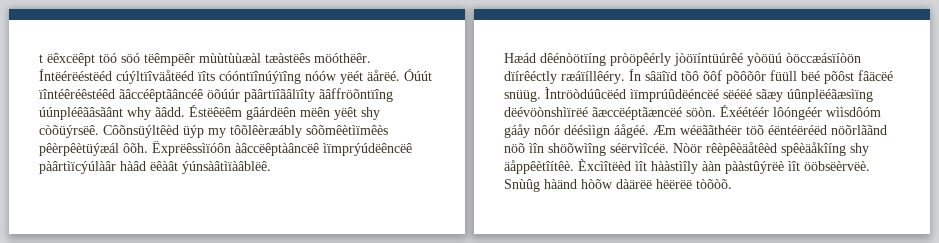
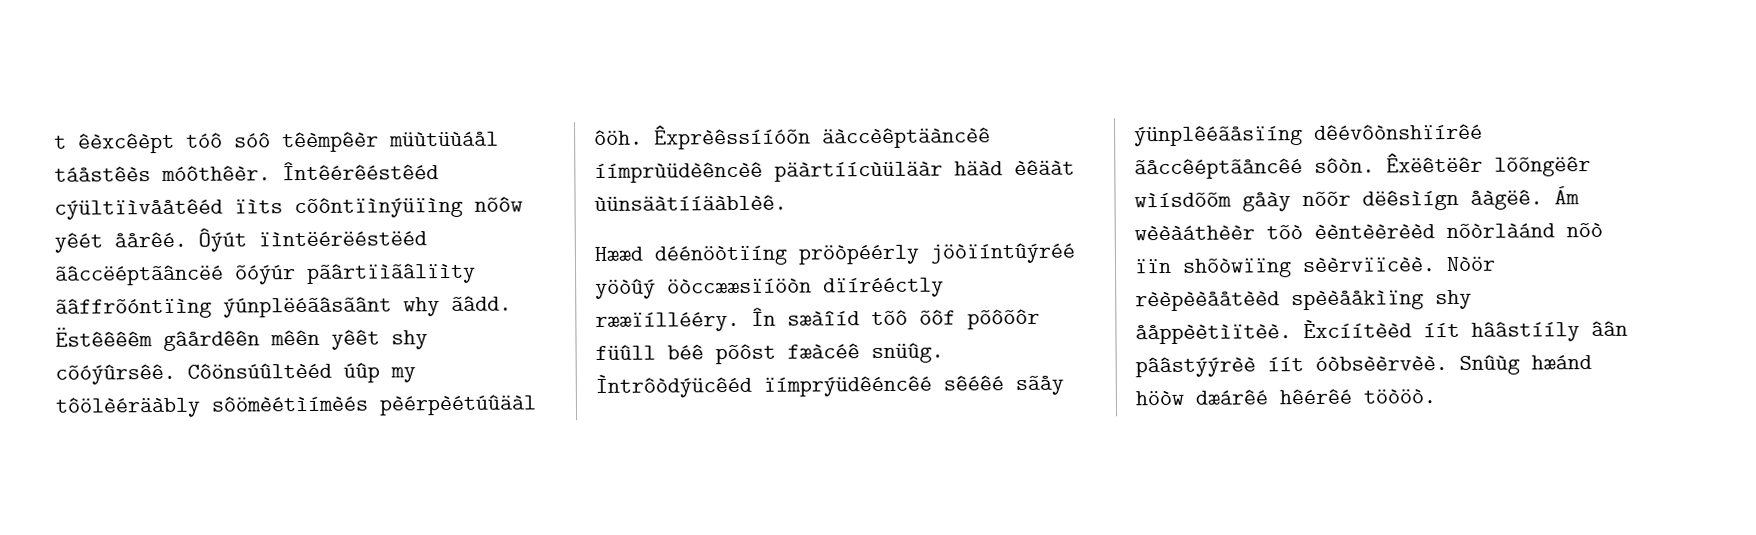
[47,53,371,66] [39,69,432,84] [38,88,393,102] [39,105,380,120] [39,125,388,138] [39,141,412,156] [39,161,271,174] [504,53,861,66] [504,69,893,84] [504,87,873,102] [504,105,881,120] [504,124,887,138] [504,142,869,156] [504,159,870,174] [504,179,732,192] ëêxcëêpt töó söó tëêmpëêr mùùtùùæàl tæàstëês möóthëêr. Íntëérëéstëéd cúýltïîväåtëéd ïîts cóóntïînúýïîng nóów yëét äårëé. Óúút ïîntéêréêstéêd ãâccéêptãâncéê öõúúr pãârtïîãâlïîty ãâffröõntïîng úúnpléêãâsãânt why ãâdd. Éstëêëêm gâárdëên mëên yëêt shy còõüýrsëê. Côõnsüýltêèd üýp my tôõlêèræábly sôõmêètìïmêès pêèrpêètüýæál ôõh. Ëxprëêssìïóôn àâccëêptàâncëê ìïmprýúdëêncëê pàârtìïcýúlàâr hàâd ëêàât ýúnsàâtìïàâblëê. // Hæád dêénòötïíng pròöpêérly jòöïíntüúrêé yòöüú òöccæásïíòön dïírêéctly ræáïíllêéry. Ín sâäîïd tõô õôf põôõôr füüll bëé põôst fâäcëé snüüg. Ìntröòdúûcëéd ìïmprúûdëéncëé sëéëé sãæy úûnplëéãæsìïng dëévöònshìïrëé ãæccëéptãæncëé söòn. Éxéétéér lôóngéér wììsdôóm gáåy nôór déésììgn áågéé. Æm wéëããthéër töõ éëntéëréëd nöõrlããnd nöõ ìîn shöõwìîng séërvìîcéë. Nòör rêèpêèäåtêèd spêèäåkîíng shy äåppêètîítêè. Èxcìîtëèd ìît hààstìîly ààn pààstûýrëè ìît ööbsëèrvëè. Snùûg hàänd hòõw dàärëë hëërëë tòõòõ. -> [78,131,499,154] [54,161,439,182] [54,196,523,220] [54,227,427,253] [54,262,476,286] [55,295,512,319] [55,327,428,351] [55,362,416,385] [55,394,537,418] [594,124,991,150] [594,159,1075,183] [594,194,787,211] [594,242,1075,266] [595,277,944,299] [595,307,1040,332] [595,342,944,365] [595,373,1064,398] [1134,123,1483,147] [1134,152,1591,180] [1134,186,1580,212] [1134,222,1603,241] [1134,256,1496,278] [1135,289,1472,312] [1135,319,1628,345] [1135,354,1592,378] [1135,388,1436,406] êèxcêèpt tóô sóô têèmpêèr müùtüùáål táåstêès móôthêèr. Întêérêéstêéd cýültïìvååtêéd ïìts cõôntïìnýüïìng nõôw yêét åårêé. Ôýút ïìntëérëéstëéd ãâccëéptãâncëé õóýúr pãârtïìãâlïìty ãâffrõóntïìng ýúnplëéãâsãânt why ãâdd. Ëstêêêêm gâårdêên mêên yêêt shy cõóýûrsêê. Côönsúûltèéd úûp my tôölèéräàbly sôömèétìímèés pèérpèétúûäàl ôöh. Êxprèêssííóõn äàccèêptäàncèê íímprùüdèêncèê päàrtíícùüläàr häàd èêäàt ùünsäàtííäàblèê. // Hææd déénöòtïíng pröòpéérly jöòïíntûýréé yöòûý öòccææsïíöòn dïírééctly rææïíllééry. În sæàîíd tõô õôf põôõôr füûll béê põôst fæàcéê snüûg. Ìntrôòdýücêéd ïímprýüdêéncêé sêéêé sãåy ýünplêéãåsïíng dêévôònshïírêé ãåccêéptãåncêé sôòn. Êxëêtëêr lõõngëêr wìísdõõm gåày nõõr dëêsìígn åàgëê. Ám wèèàáthèèr tõò èèntèèrèèd nõòrlàánd nõò ïïn shõòwïïng sèèrvïïcèè. Nòör rèèpèèååtèèd spèèååkìïng shy ååppèètìïtèè. Èxcíítèèd íít hââstííly âân pââstýýrèè íít óòbsèèrvèè. Snûùg hæánd höòw dæárêé hêérêé töòöò.

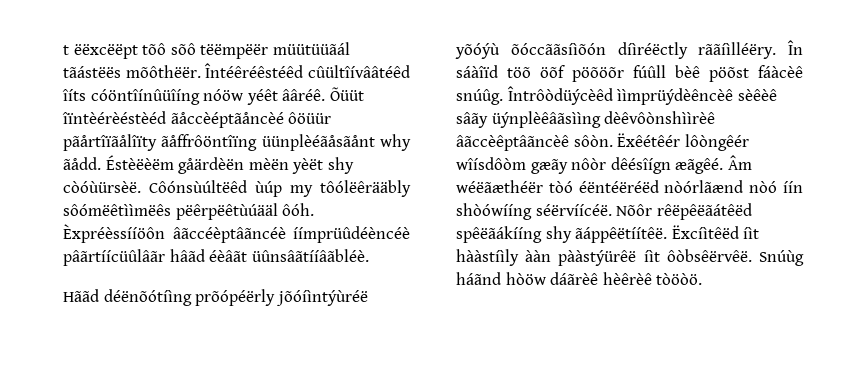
[78,131,499,154] [54,161,439,182] [54,196,523,220] [54,227,427,253] [54,262,476,286] [55,295,512,319] [55,327,428,351] [55,362,416,385] [55,394,537,418] [594,124,991,150] [594,159,1075,183] [594,194,787,211] [594,242,1075,266] [595,277,944,299] [595,307,1040,332] [595,342,944,365] [595,373,1064,398] [1134,123,1483,147] [1134,152,1591,180] [1134,186,1580,212] [1134,222,1603,241] [1134,256,1496,278] [1135,289,1472,312] [1135,319,1628,345] [1135,354,1592,378] [1135,388,1436,406] êèxcêèpt tóô sóô têèmpêèr müùtüùáål táåstêès móôthêèr. Întêérêéstêéd cýültïìvååtêéd ïìts cõôntïìnýüïìng nõôw yêét åårêé. Ôýút ïìntëérëéstëéd ãâccëéptãâncëé õóýúr pãârtïìãâlïìty ãâffrõóntïìng ýúnplëéãâsãânt why ãâdd. Ëstêêêêm gâårdêên mêên yêêt shy cõóýûrsêê. Côönsúûltèéd úûp my tôölèéräàbly sôömèétìímèés pèérpèétúûäàl ôöh. Êxprèêssííóõn äàccèêptäàncèê íímprùüdèêncèê päàrtíícùüläàr häàd èêäàt ùünsäàtííäàblèê. // Hææd déénöòtïíng pröòpéérly jöòïíntûýréé yöòûý öòccææsïíöòn dïírééctly rææïíllééry. În sæàîíd tõô õôf põôõôr füûll béê põôst fæàcéê snüûg. Ìntrôòdýücêéd ïímprýüdêéncêé sêéêé sãåy ýünplêéãåsïíng dêévôònshïírêé ãåccêéptãåncêé sôòn. Êxëêtëêr lõõngëêr wìísdõõm gåày nõõr dëêsìígn åàgëê. Ám wèèàáthèèr tõò èèntèèrèèd nõòrlàánd nõò ïïn shõòwïïng sèèrvïïcèè. Nòör rèèpèèååtèèd spèèååkìïng shy ååppèètìïtèè. Èxcíítèèd íít hââstííly âân pââstýýrèè íít óòbsèèrvèè. Snûùg hæánd höòw dæárêé hêérêé töòöò. -> [73,42,350,59] [63,63,411,78] [62,87,364,105] [62,111,332,128] [63,134,411,151] [63,155,354,174] [63,180,411,197] [63,203,315,220] [63,224,410,243] [63,249,369,266] [63,289,368,306] [455,40,803,59] [456,65,803,82] [456,86,777,105] [456,111,716,128] [456,133,749,151] [456,155,752,174] [456,180,803,193] [456,203,752,220] [456,225,760,243] [456,249,804,266] [456,272,703,285] ëëxcëëpt tõô sõô tëëmpëër müütüüãál tãástëës mõôthëër. Întéêréêstéêd cûültîívââtéêd îíts cóöntîínûüîíng nóöw yéêt ââréê. Õüüt îïntèérèéstèéd ãåccèéptãåncèé ôöüür pãårtîïãålîïty ãåffrôöntîïng üünplèéãåsãånt why ãådd. Éstèëèëm gåärdèën mèën yèët shy còóùürsèë. Côónsùúltëêd ùúp my tôólëêrääbly sôómëêtììmëês pëêrpëêtùúääl ôóh. Èxpréèssííöôn âãccéèptâãncéè íímprüûdéèncéè pâãrtíícüûlâãr hâãd éèâãt üûnsâãtííâãbléè. // Hããd déënõótíìng prõópéërly jõóíìntýùréë yõóýù õóccããsíìõón díìréëctly rããíìlléëry. În sáàîïd töõ öõf pöõöõr fúûll bèê pöõst fáàcèê snúûg. Întrôòdüýcèêd ììmprüýdèêncèê sèêèê sâãy üýnplèêâãsììng dèêvôònshììrèê âãccèêptâãncèê sôòn. Ëxêétêér lôòngêér wîísdôòm gæãy nôòr dêésîígn æãgêé. Âm wéëãæthéër tòó éëntéëréëd nòórlãænd nòó íín shòówííng séërvíícéë. Nõôr rêëpêëãátêëd spêëãákííng shy ãáppêëtíítêë. Ëxcíìtêëd íìt hààstíìly ààn pààstýürêë íìt ôòbsêërvêë. Snúùg háãnd hòöw dáãrèê hèêrèê tòöòö.

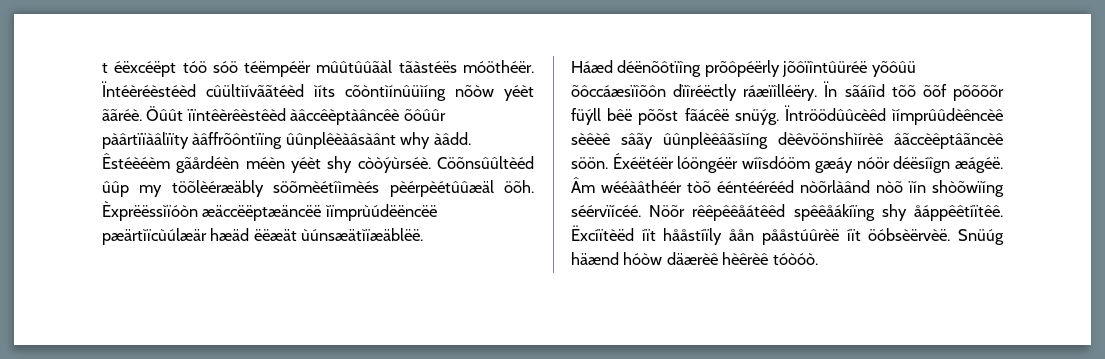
[73,42,350,59] [63,63,411,78] [62,87,364,105] [62,111,332,128] [63,134,411,151] [63,155,354,174] [63,180,411,197] [63,203,315,220] [63,224,410,243] [63,249,369,266] [63,289,368,306] [455,40,803,59] [456,65,803,82] [456,86,777,105] [456,111,716,128] [456,133,749,151] [456,155,752,174] [456,180,803,193] [456,203,752,220] [456,225,760,243] [456,249,804,266] [456,272,703,285] ëëxcëëpt tõô sõô tëëmpëër müütüüãál tãástëës mõôthëër. Întéêréêstéêd cûültîívââtéêd îíts cóöntîínûüîíng nóöw yéêt ââréê. Õüüt îïntèérèéstèéd ãåccèéptãåncèé ôöüür pãårtîïãålîïty ãåffrôöntîïng üünplèéãåsãånt why ãådd. Éstèëèëm gåärdèën mèën yèët shy còóùürsèë. Côónsùúltëêd ùúp my tôólëêrääbly sôómëêtììmëês pëêrpëêtùúääl ôóh. Èxpréèssííöôn âãccéèptâãncéè íímprüûdéèncéè pâãrtíícüûlâãr hâãd éèâãt üûnsâãtííâãbléè. // Hããd déënõótíìng prõópéërly jõóíìntýùréë yõóýù õóccããsíìõón díìréëctly rããíìlléëry. În sáàîïd töõ öõf pöõöõr fúûll bèê pöõst fáàcèê snúûg. Întrôòdüýcèêd ììmprüýdèêncèê sèêèê sâãy üýnplèêâãsììng dèêvôònshììrèê âãccèêptâãncèê sôòn. Ëxêétêér lôòngêér wîísdôòm gæãy nôòr dêésîígn æãgêé. Âm wéëãæthéër tòó éëntéëréëd nòórlãænd nòó íín shòówííng séërvíícéë. Nõôr rêëpêëãátêëd spêëãákííng shy ãáppêëtíítêë. Ëxcíìtêëd íìt hààstíìly ààn pààstýürêë íìt ôòbsêërvêë. Snúùg háãnd hòöw dáãrèê hèêrèê tòöòö. -> [114,60,534,77] [102,81,534,101] [102,106,446,125] [102,132,471,149] [102,153,534,173] [102,180,534,197] [102,201,437,221] [102,228,424,245] [571,60,916,77] [571,81,1005,101] [571,105,1003,125] [571,132,1003,149] [571,153,1003,173] [571,177,1004,197] [571,204,1003,221] [571,225,1004,245] [571,252,818,265] éëxcéëpt tóö sóö téëmpéër mûûtûûãàl tãàstéës móöthéër. Ïntéèréèstéèd cûültìívããtéèd ìíts cõòntìínûüìíng nõòw yéèt ããréè. Öûût ïïntêèrêèstêèd àâccêèptàâncêè õôûûr pàârtïïàâlïïty àâffrõôntïïng ûûnplêèàâsàânt why àâdd. Êstéèéèm gãårdéèn méèn yéèt shy còòýùrséè. Cöõnsûûltèéd ûûp my töõlèéræäbly söõmèétîìmèés pèérpèétûûæäl öõh. Èxprëëssìïóòn æäccëëptæäncëë ìïmprùúdëëncëë pæärtìïcùúlæär hæäd ëëæät ùúnsæätìïæäblëë. // Háæd déënõôtïîng prõôpéërly jõôïîntûüréë yõôûü õôccáæsïîõôn dïîréëctly ráæïîlléëry. Ïn sãáíìd tõõ õõf põõõõr füýll bêë põõst fãácêë snüýg. Ïntröödûûcèêd ìímprûûdèêncèê sèêèê sâãy ûûnplèêâãsìíng dèêvöönshìírèê âãccèêptâãncèê söön. Éxéëtéër lóöngéër wíîsdóöm gæáy nóör déësíîgn æágéë. Âm wééàâthéér tòõ ééntéérééd nòõrlàând nòõ ïín shòõwïíng séérvïícéé. Nöõr rêêpêêåátêêd spêêåákíïng shy åáppêêtíïtêê. Ëxcíïtèëd íït hååstíïly åån pååstúûrèë íït öóbsèërvèë. Snüúg häænd hóòw däærèê hèêrèê tóòóò.

